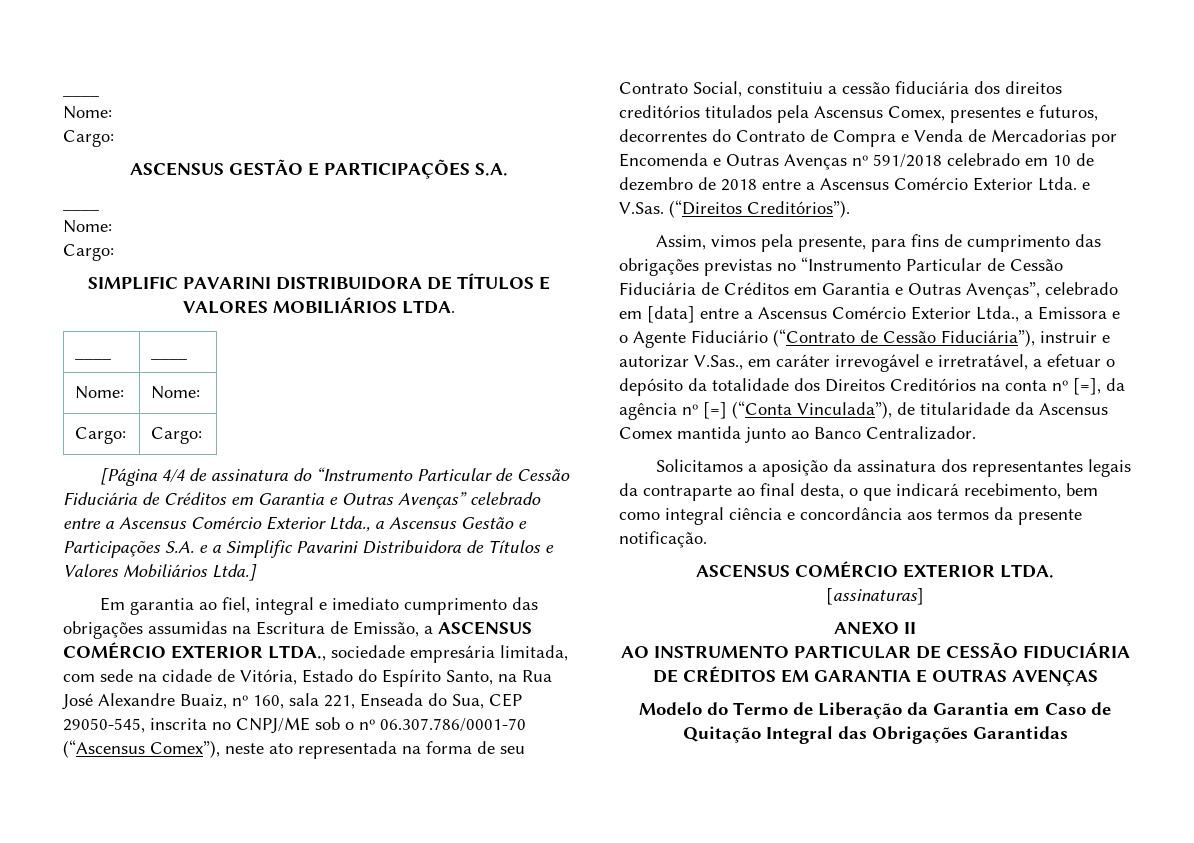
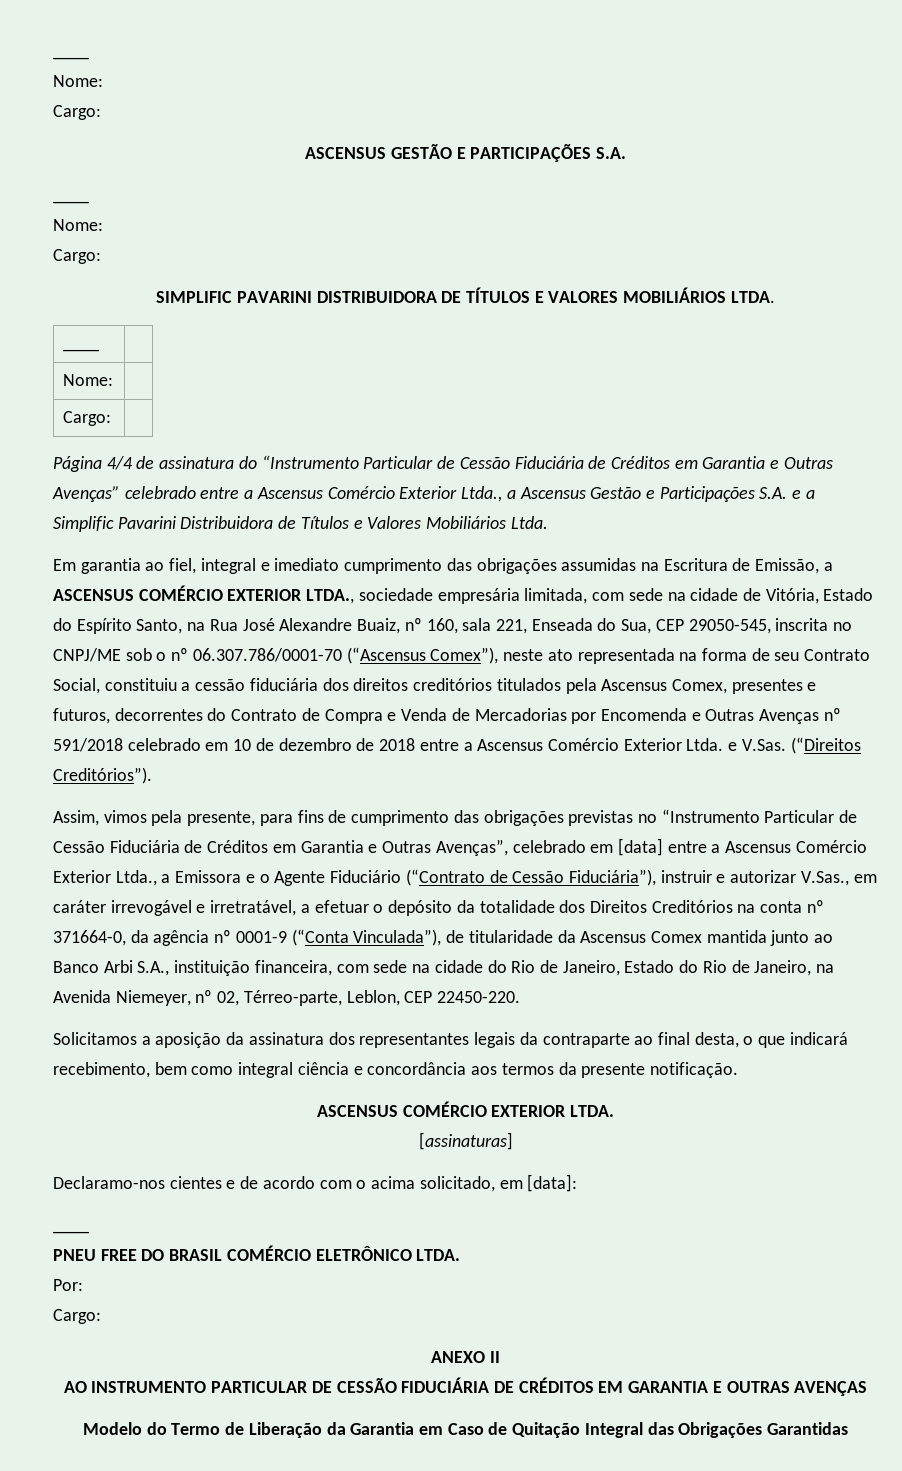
[151,357,188,360] ____ -> (100, 350) none
[151,386,201,399] Nome: -> (114, 380) none
[151,427,203,444] [99,468,157,486] Cargo: // [Página -> [53,456,102,472] // Página
[212,564,257,581] Ltda.] -> [510,516,548,529] Ltda.
[1073,378,1101,395] [=], -> [53,930,126,946] 371664-0,
[703,402,727,419] [=] -> [235,931,287,943] 0001-9
[866,426,976,440] Centralizador. -> [103,960,835,976] [53,990,521,1006] Arbi S.A., instituição financeira, com sede na cidade do Rio de Janeiro, Estado do Rio de Janeiro, na Avenida Niemeyer, nº 02, Térreo-parte, Leblon, CEP 22450-220.
(924, 596) none -> [53,1174,578,1192] [53,1231,89,1234] [53,1245,461,1261] [53,1279,83,1291] [53,1309,101,1324] // Declaramo-nos cientes e de acordo com o acima solicitado, em [data]: // ____ // PNEU FREE DO BRASIL COMÉRCIO ELETRÔNICO LTDA. // Por: // Cargo:

